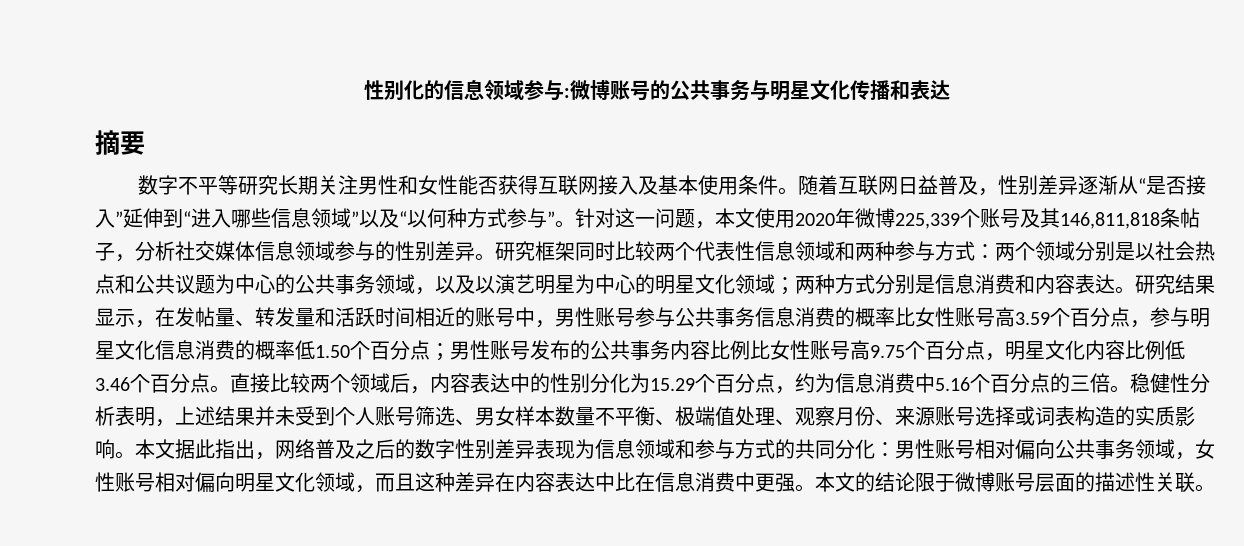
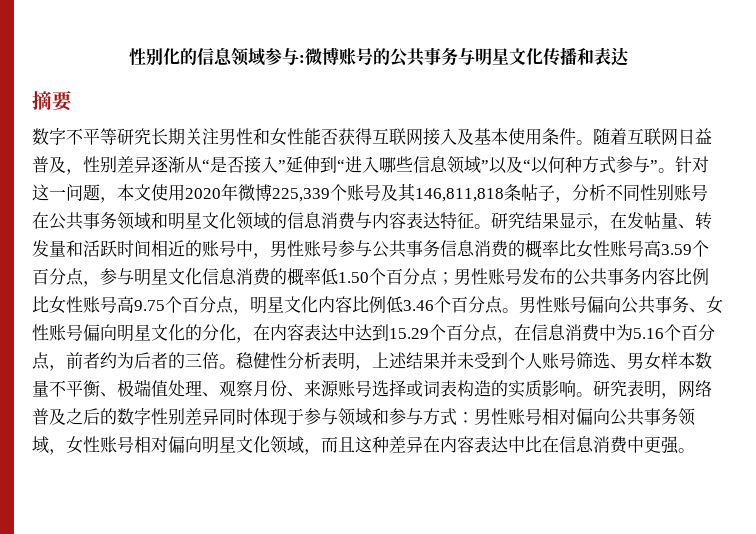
[175,241,1215,261] [95,274,1115,295] 社交媒体信息领域参与的性别差异。研究框架同时比较两个代表性信息领域和两种参与方式：两个领域分别是以社会热点和公共议题为中心的公共事务领域，以及以演艺明星为中心的明星文化领域；两种方式分别是信息消费和内容表达 -> [606,184,708,201] [32,212,474,230] 不同性别账号在公共事务领域和明星文化领域的信息消费与内容表达特征
[230,373,650,394] 直接比较两个领域后，内容表达中的性别分化为 -> [519,296,723,314] [32,324,389,343] 男性账号偏向公共事务、女性账号偏向明星文化的分化，在内容表达中达到
[795,373,935,393] 约为信息消费中 -> [514,324,633,342] 在信息消费中为
(1050, 383) none -> [49,352,168,371] ，前者约为后者
[135,439,255,459] 本文据此指出 -> [593,380,661,398] 研究表明
[535,439,635,459] 表现为信息 -> [219,408,338,425] 同时体现于参与
[775,439,875,459] 的共同分化 -> (457, 417) none
[815,472,1215,493] 本文的结论限于微博账号层面的描述性关联。 -> (695, 450) none

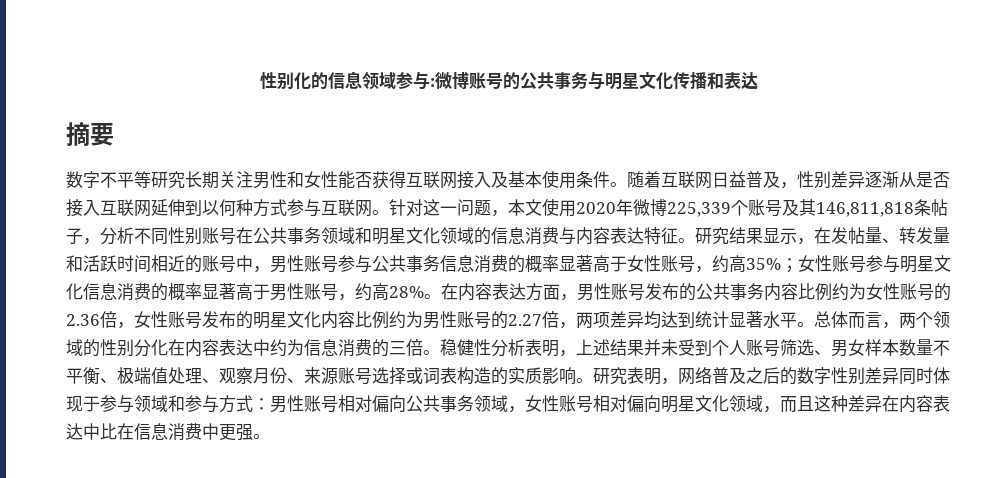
[202,159,210,171] “ -> (916, 180) none
[278,156,531,174] ”延伸到“进入哪些信息领域”以及“ -> [100,199,202,217] 互联网延伸到
[650,160,658,171] ” -> [321,199,372,217] 互联网
[559,240,709,258] [32,268,100,287] 比女性账号高3.59个百分点， -> [559,255,866,273] 显著高于女性账号，约高35%；女性账号
[321,268,454,286] 低1.50个百分点； -> [202,283,577,301] 显著高于男性账号，约高28%。在内容表达方面，
[32,296,723,315] [32,324,715,343] [32,352,168,371] 比女性账号高9.75个百分点，明星文化内容比例低3.46个百分点。男性账号偏向公共事务、女性账号偏向明星文化的分化，在内容表达中达到15.29个百分点，在信息消费中为5.16个百分点，前者约为后者 -> [832,283,951,301] [66,311,950,329] [66,339,372,357] 约为女性账号的2.36倍，女性账号发布的明星文化内容比例约为男性账号的2.27倍，两项差异均达到统计显著水平。总体而言，两个领域的性别分化在内容表达中约为信息消费

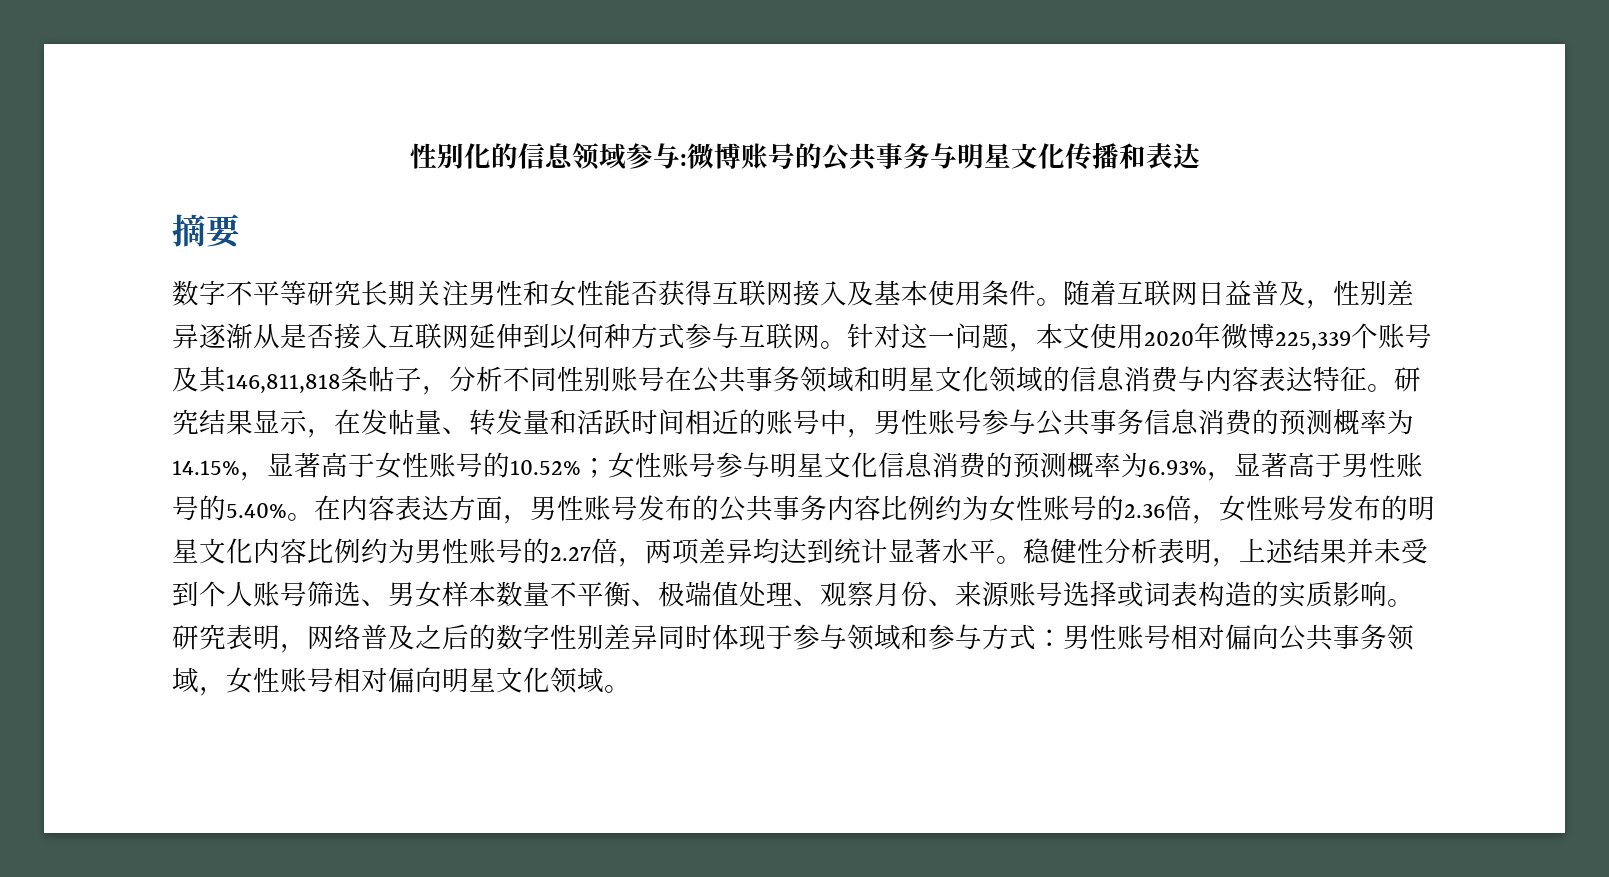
[525,255,559,273] 概率 -> [1279,409,1414,436] [172,460,267,481] 预测概率为14.15%，
[695,255,781,273] ，约高35% -> [483,452,581,478] 的10.52%
[168,283,202,301] 概率 -> [1013,452,1234,481] 预测概率为6.93%，
[338,283,424,301] ，约高28% -> [199,495,287,521] 的5.40%
[814,311,950,329] [66,339,440,357] 总体而言，两个领域的性别分化在内容表达中约为信息消费的三倍。 -> (1023, 560) none
[763,395,950,413] [66,423,253,441] ，而且这种差异在内容表达中比在信息消费中更强 -> (604, 680) none

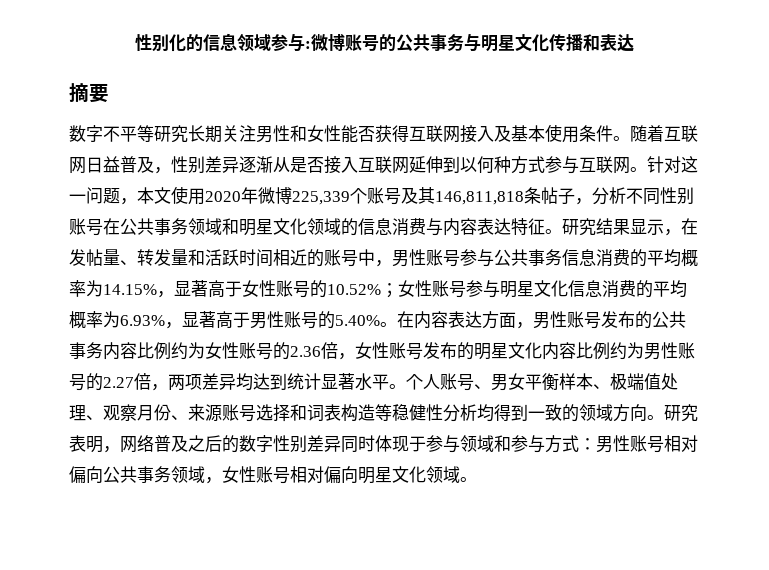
[1279,409,1333,436] 预测 -> [647,249,681,267] 平均
[1013,452,1067,479] 预测 -> [653,280,687,298] 平均
[1023,538,1428,567] [172,581,631,608] 稳健性分析表明，上述结果并未受到个人账号筛选、男女样本数量不平衡 -> [406,373,593,391] 个人账号、男女平衡样本
[1117,581,1144,607] 或 -> [290,404,307,421] 和
[1252,581,1387,608] 的实质影响 -> [375,404,647,422] 等稳健性分析均得到一致的领域方向

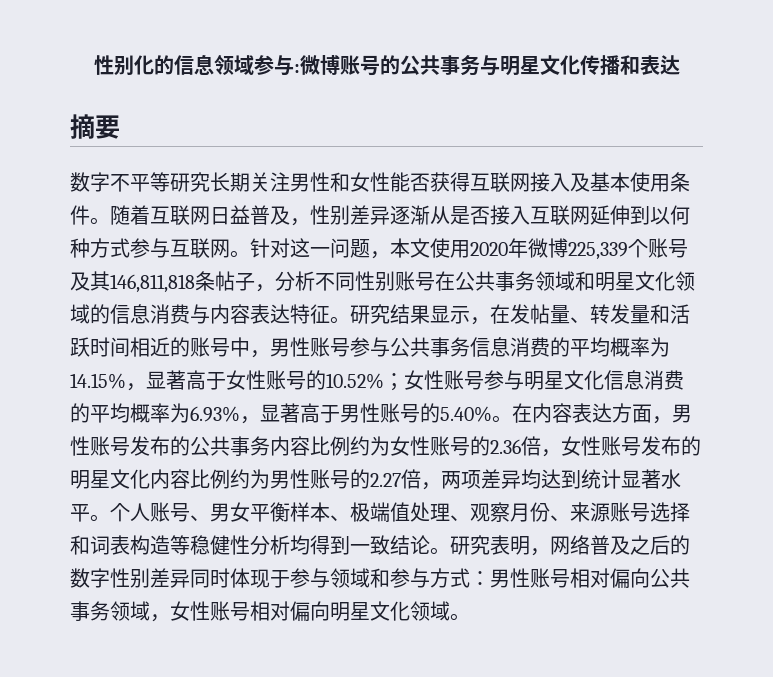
[562,404,647,422] 的领域方向 -> [390,535,430,555] 结论

